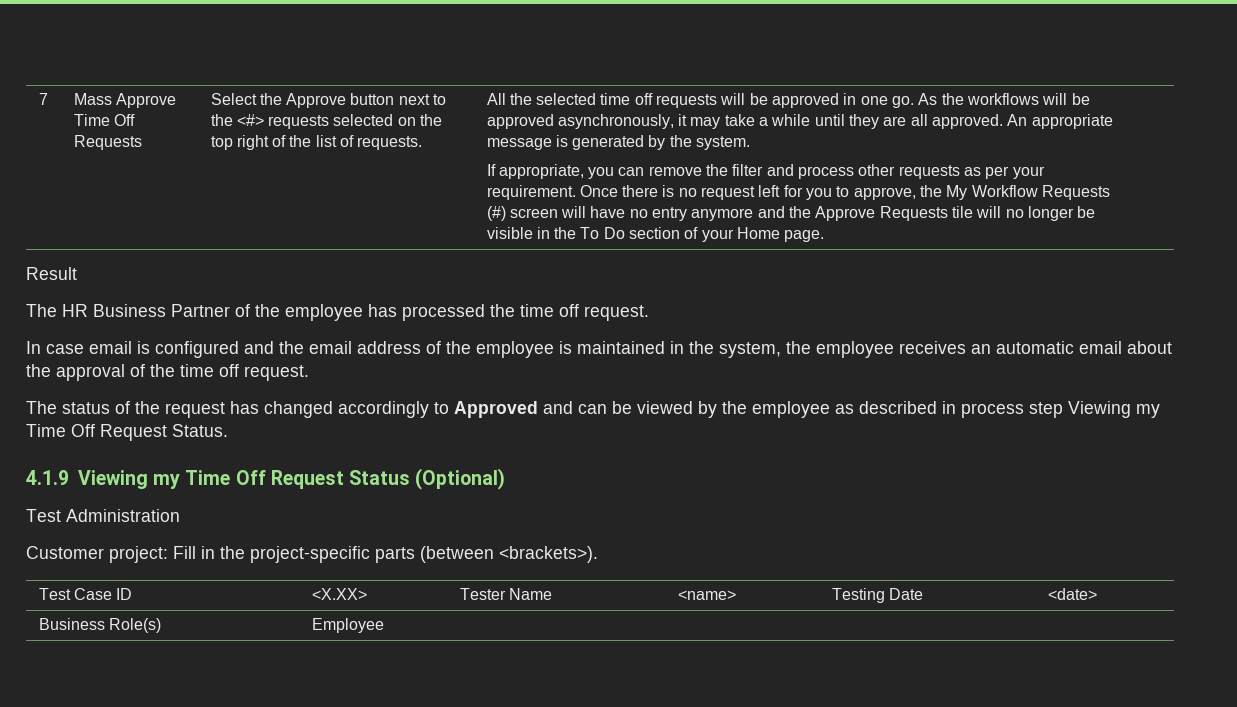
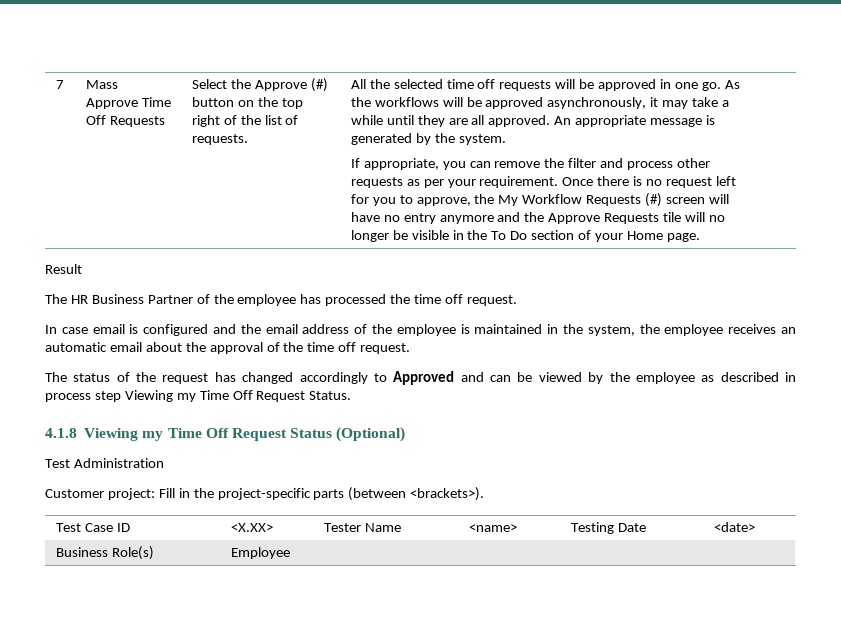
[350,93,447,105] [210,114,394,129] button next to the <#> requests selected -> [310,78,328,92] [191,97,234,107] (#) button
[26,470,69,485] 4.1.9 -> [45,428,77,438] 4.1.8

